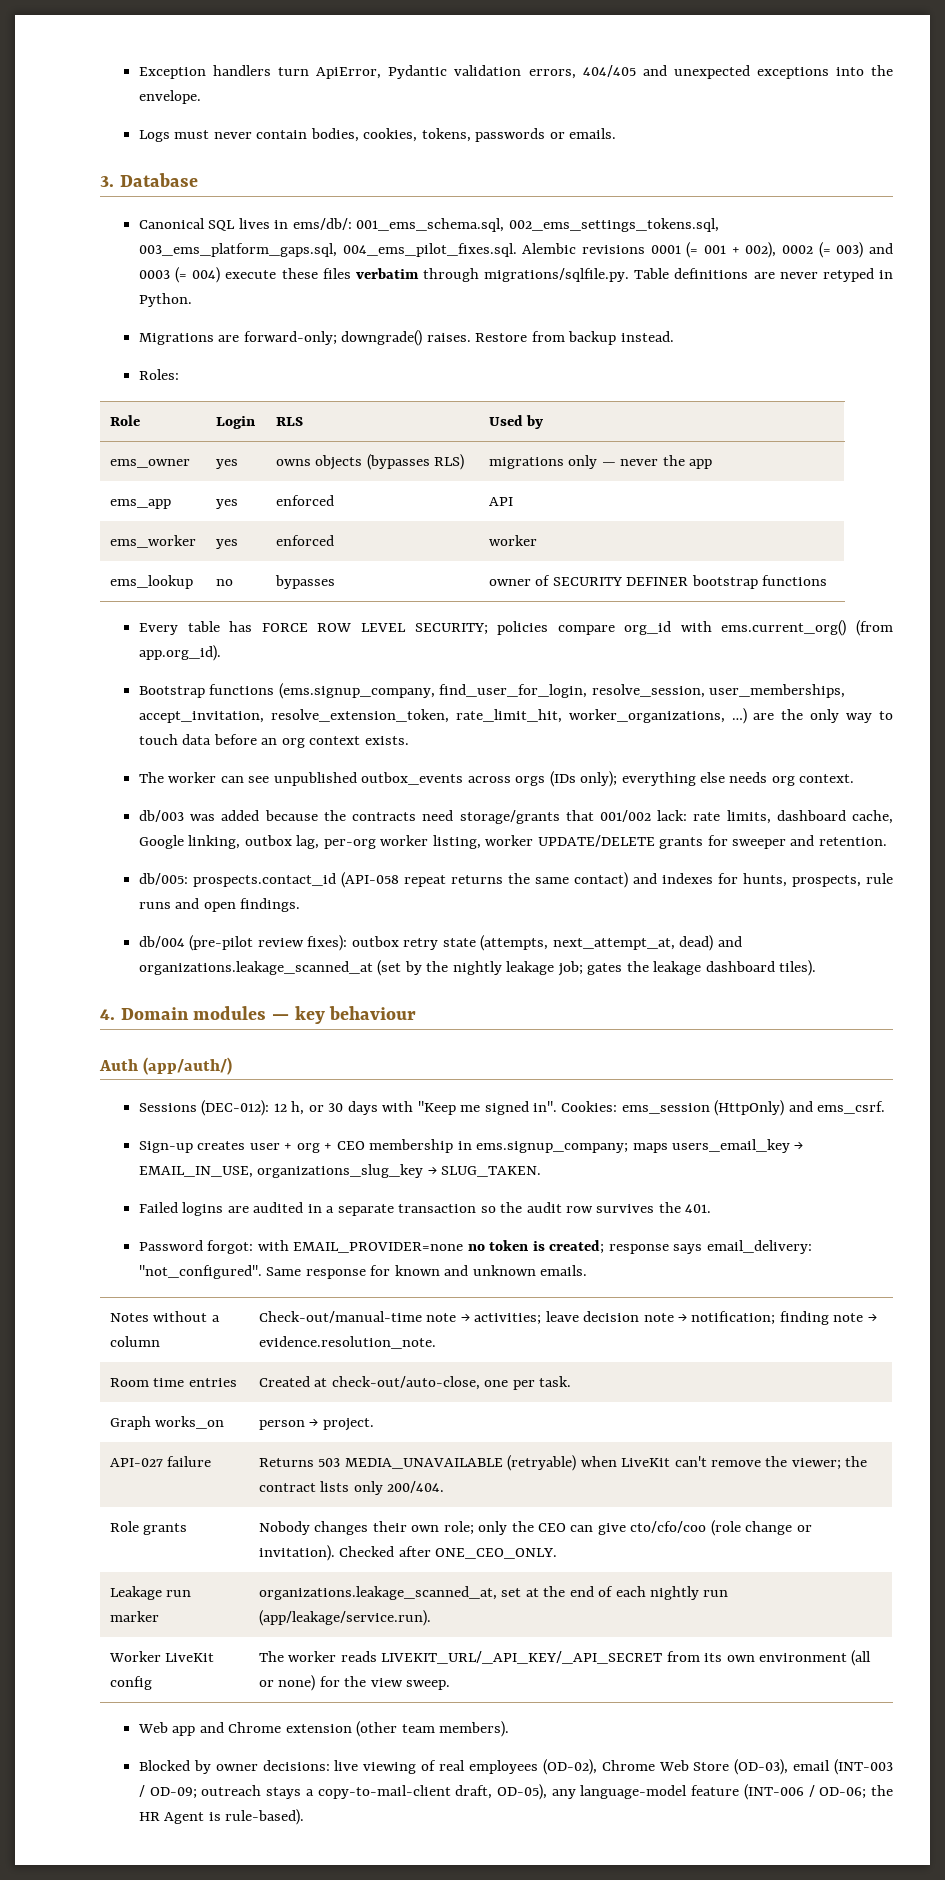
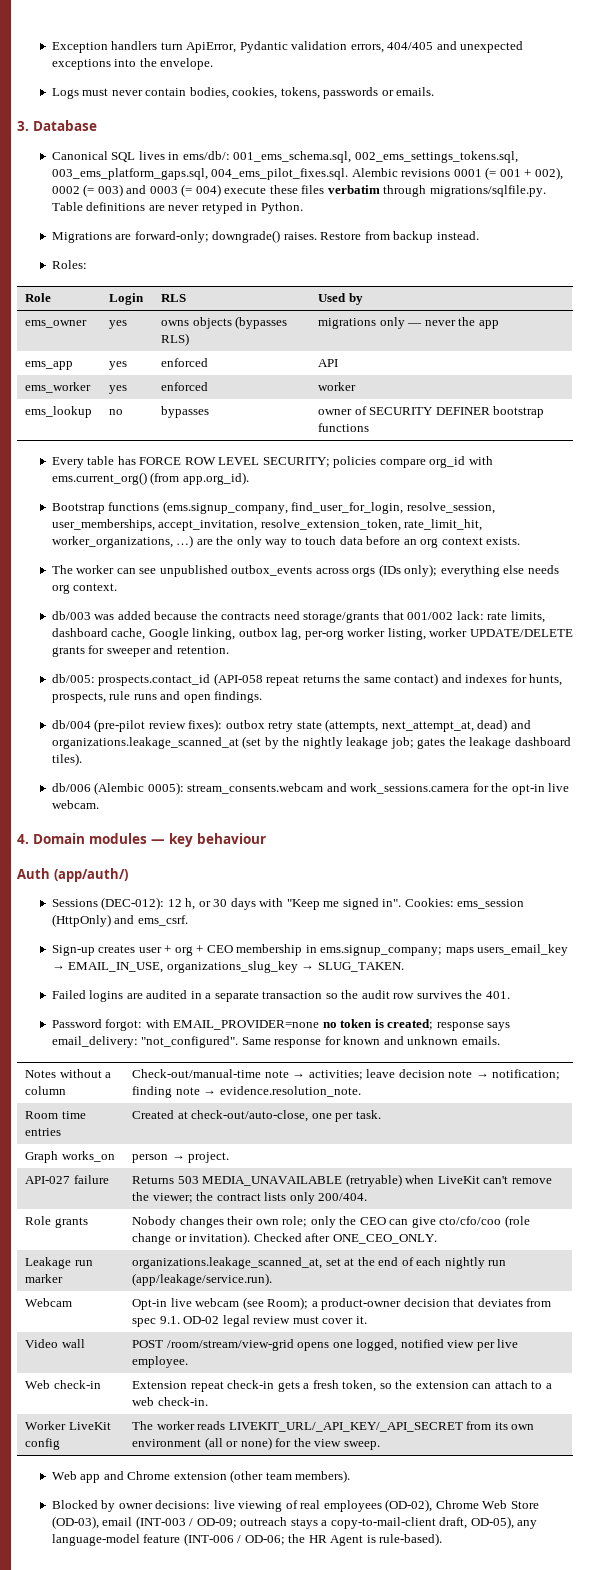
(817, 968) none -> [51,782,570,795] [51,800,99,809] // db/006 (Alembic 0005): stream_consents.webcam and work_sessions.camera for the opt-in live webcam.
(431, 1618) none -> [25,1298,73,1307] [132,1297,552,1310] [132,1315,367,1327] [25,1339,85,1348] [132,1339,519,1351] [132,1356,189,1368] [25,1380,101,1389] [132,1380,552,1392] [132,1397,208,1406] // Webcam | Opt-in live webcam (see Room); a product-owner decision that deviates from spec 9.1. OD-02 legal review must cover it. // Video wall | POST /room/stream/view-grid opens one logged, notified view per live employee. // Web check-in | Extension repeat check-in gets a fresh token, so the extension can attach to a web check-in.

